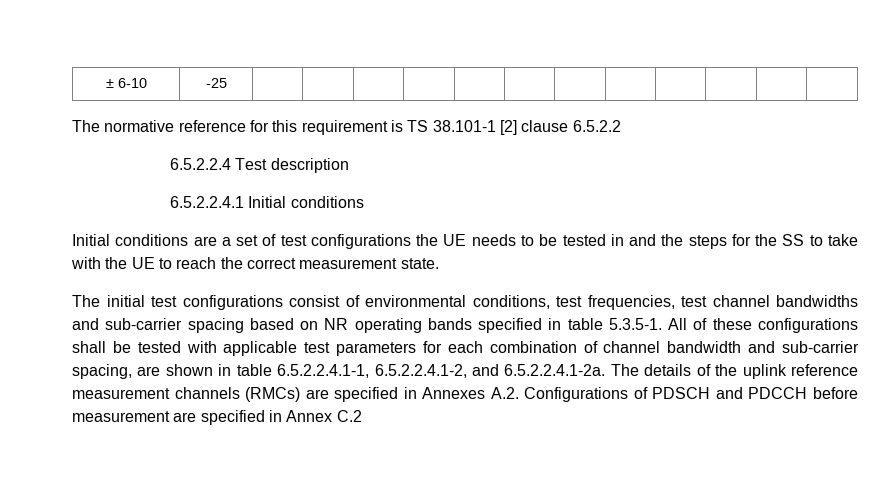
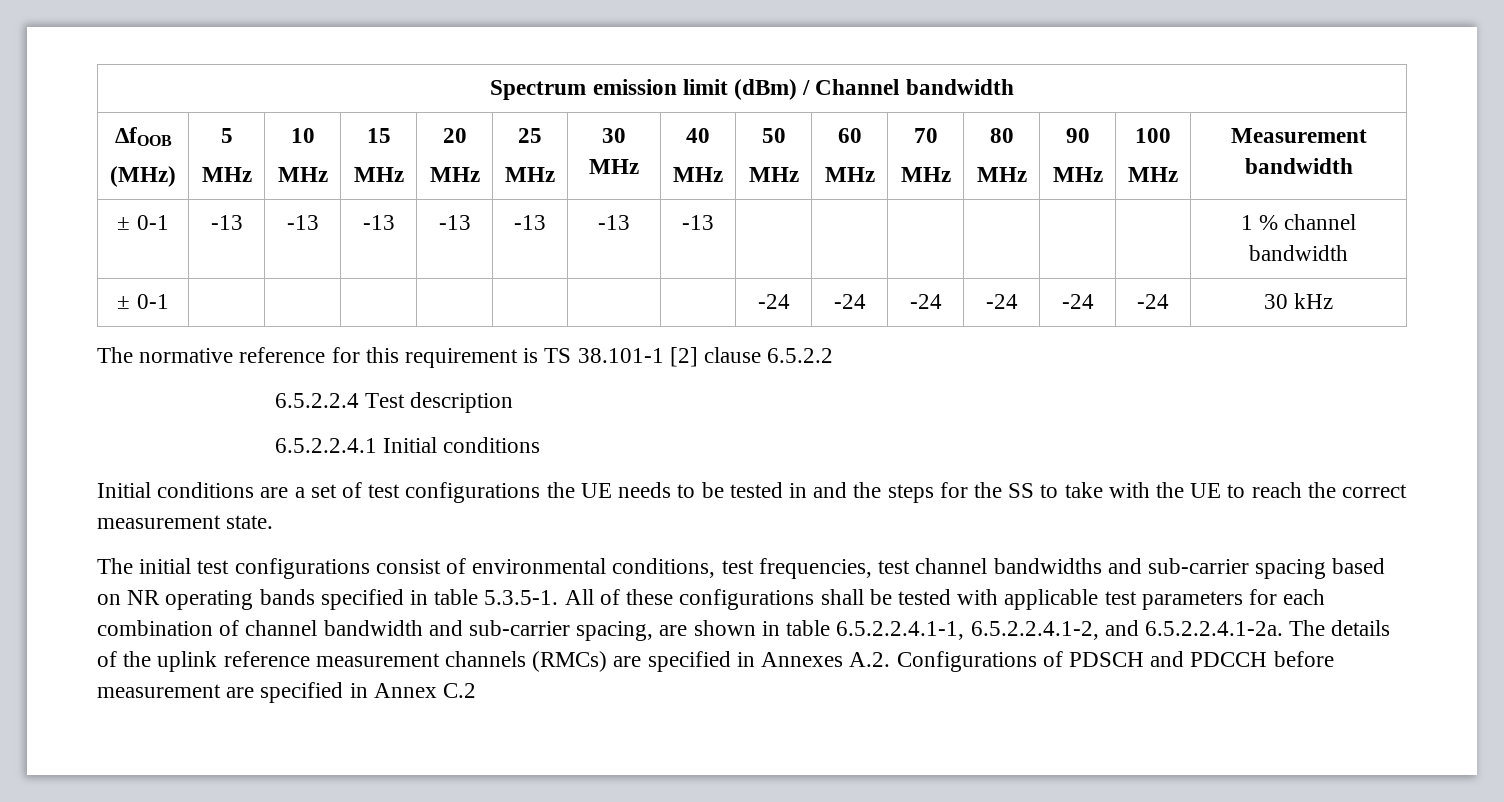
[105,78,147,88] [205,78,227,88] ± 6-10 | -25 | | | | | | | | | | | | -> [490,79,1014,100] [114,127,172,146] [110,166,176,187] [220,128,233,143] [201,167,252,182] [290,128,315,143] [277,167,328,182] [366,128,391,143] [353,167,404,182] [442,128,467,143] [429,167,480,182] [518,128,542,143] [505,167,555,182] [602,128,626,143] [589,159,639,174] [686,128,710,143] [673,167,723,182] [761,128,786,143] [748,167,799,182] [837,128,862,143] [824,167,875,182] [913,128,938,143] [900,167,951,182] [989,128,1014,143] [976,167,1027,182] [1065,128,1090,143] [1052,167,1103,182] [1135,128,1171,143] [1128,167,1178,182] [1230,128,1367,143] [1244,158,1353,174] [117,215,169,230] [210,215,243,230] [286,215,319,230] [362,215,395,230] [438,215,471,230] [514,215,546,230] [598,215,630,230] [682,215,714,230] [1240,214,1357,230] [1249,245,1348,261] [117,294,169,309] [757,294,790,309] [833,294,866,309] [909,294,942,309] [985,294,1018,309] [1061,294,1094,309] [1137,294,1169,309] [1263,293,1334,309] Spectrum emission limit (dBm) / Channel bandwidth // ΔfOOB // (MHz) | 5 // MHz | 10 // MHz | 15 // MHz | 20 // MHz | 25 // MHz | 30 MHz | 40 // MHz | 50 // MHz | 60 // MHz | 70 // MHz | 80 // MHz | 90 // MHz | 100 // MHz | Measurement bandwidth // ± 0-1 | -13 | -13 | -13 | -13 | -13 | -13 | -13 | | | | | | | 1 % channel bandwidth // ± 0-1 | | | | | | | | -24 | -24 | -24 | -24 | -24 | -24 | 30 kHz

